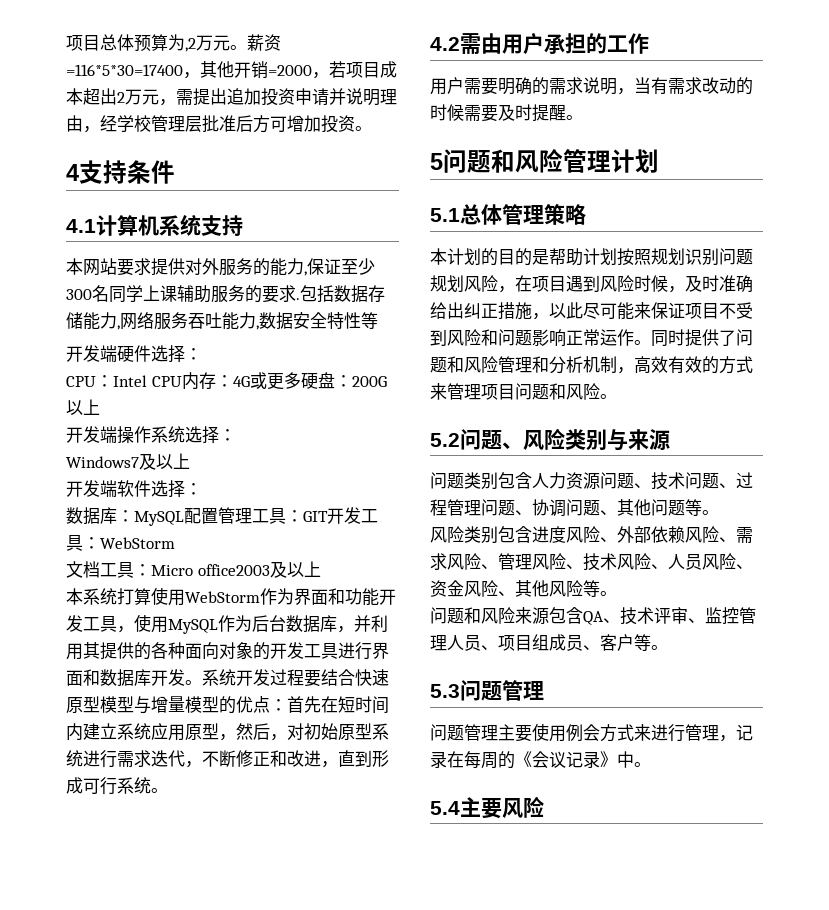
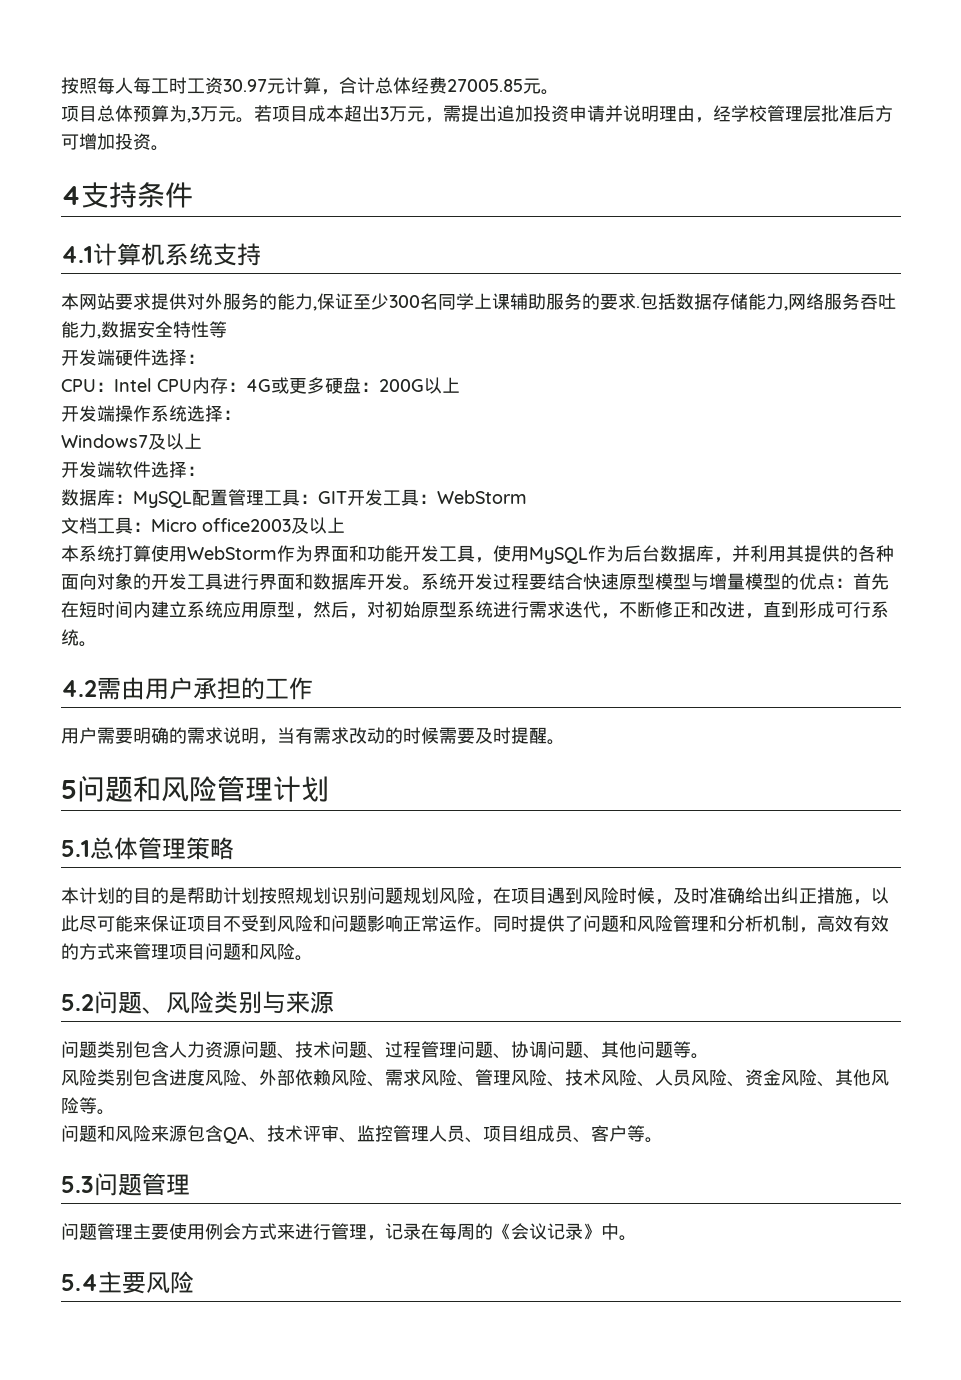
[66,34,281,52] [66,61,329,79] 项目总体预算为,2万元。薪资=116*5*30=17400，其他开销=2000， -> [61,77,559,95] [61,105,254,123] 按照每人每工时工资30.97元计算，合计总体经费27005.85元。 // 项目总体预算为,3万元。
[117,92,125,103] 2 -> [380,107,389,120] 3

